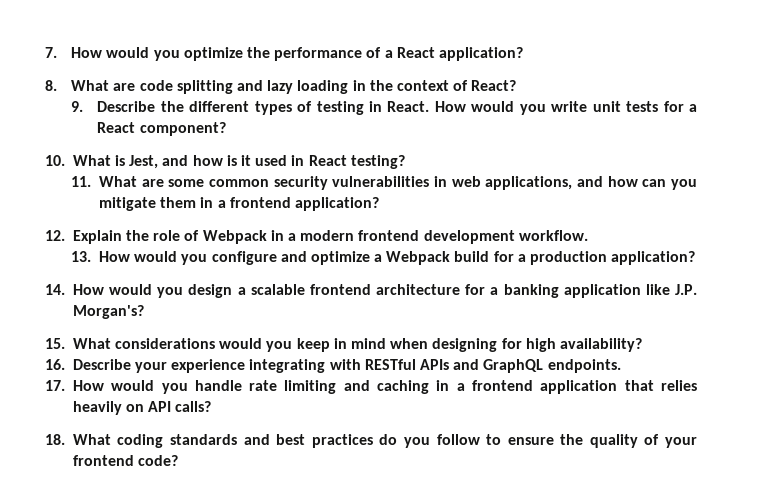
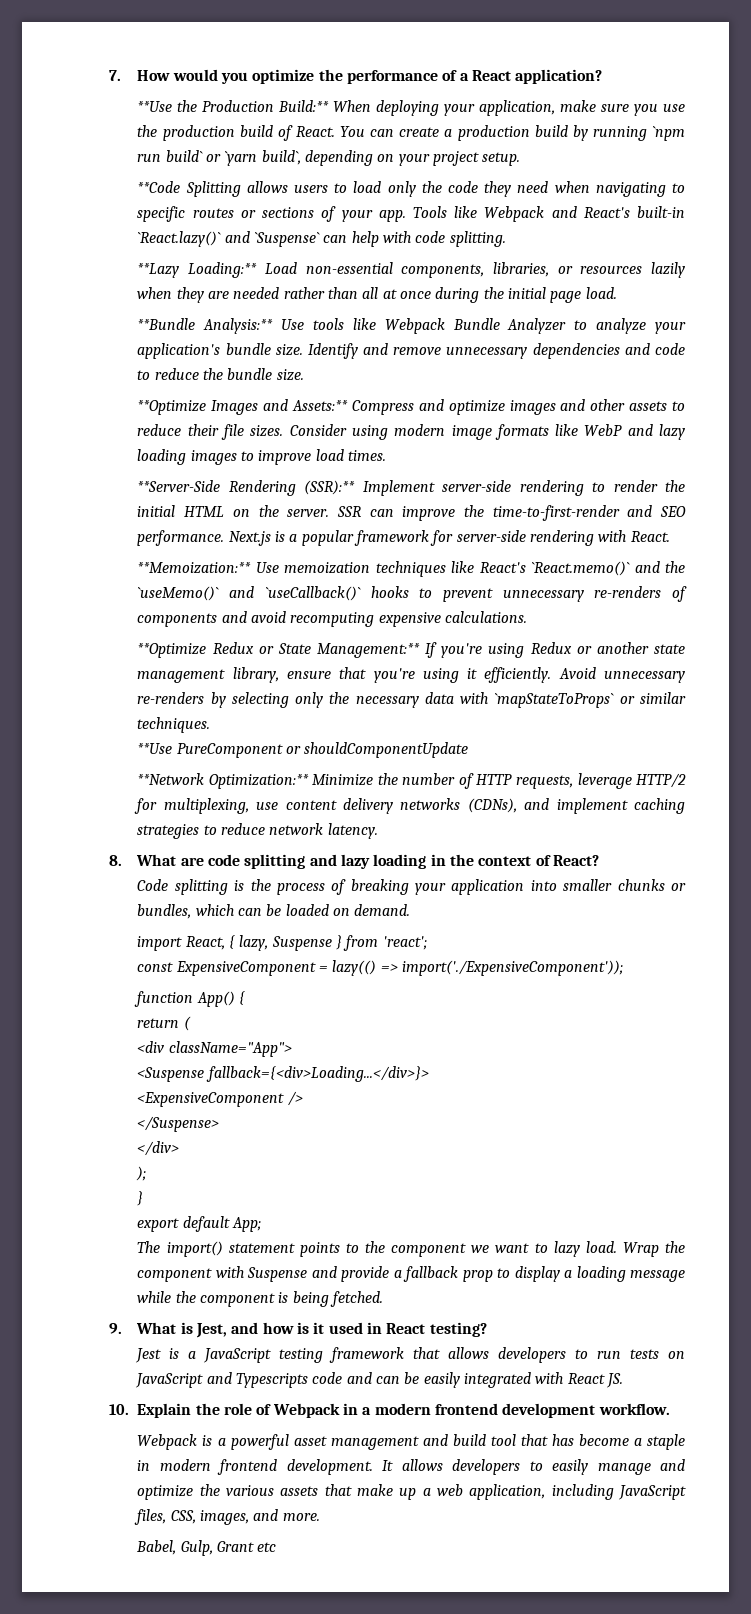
(523, 54) none -> [137,100,686,116] [137,125,686,141] [137,150,521,166] [137,181,686,197] [137,206,685,222] [137,231,506,247] [137,262,686,278] [137,287,617,303] [137,318,687,334] [137,343,685,359] [137,368,304,381] [137,399,686,415] [137,424,685,440] [137,449,387,465] [137,480,686,496] [137,505,687,521] [137,530,670,546] [137,561,686,577] [137,586,687,602] [137,611,528,627] [137,642,686,658] [137,667,686,683] [137,692,686,708] [137,717,211,733] [137,742,469,758] [137,773,687,789] [134,798,685,814] [137,823,378,839] // **Use the Production Build:** When deploying your application, make sure you use the production build of React. You can create a production build by running `npm run build` or `yarn build`, depending on your project setup. // **Code Splitting allows users to load only the code they need when navigating to specific routes or sections of your app. Tools like Webpack and React's built-in `React.lazy()` and `Suspense` can help with code splitting. // **Lazy Loading:** Load non-essential components, libraries, or resources lazily when they are needed rather than all at once during the initial page load. // **Bundle Analysis:** Use tools like Webpack Bundle Analyzer to analyze your application's bundle size. Identify and remove unnecessary dependencies and code to reduce the bundle size. // **Optimize Images and Assets:** Compress and optimize images and other assets to reduce their file sizes. Consider using modern image formats like WebP and lazy loading images to improve load times. // **Server-Side Rendering (SSR):** Implement server-side rendering to render the initial HTML on the server. SSR can improve the time-to-first-render and SEO performance. Next.js is a popular framework for server-side rendering with React. // **Memoization:** Use memoization techniques like React's `React.memo()` and the `useMemo()` and `useCallback()` hooks to prevent unnecessary re-renders of components and avoid recomputing expensive calculations. // **Optimize Redux or State Management:** If you're using Redux or another state management library, ensure that you're using it efficiently. Avoid unnecessary re-renders by selecting only the necessary data with `mapStateToProps` or similar techniques. // **Use PureComponent or shouldComponentUpdate // **Network Optimization:** Minimize the number of HTTP requests, leverage HTTP/2 for multiplexing, use content delivery networks (CDNs), and implement caching strategies to reduce network latency.
[71,101,697,115] [97,122,226,136] [45,155,66,166] 9. Describe the different types of testing in React. How would you write unit tests for a React component? // 10. -> [137,879,687,895] [137,904,411,919] [137,935,427,951] [137,960,624,976] [134,991,246,1007] [137,1016,191,1031] [137,1041,292,1057] [137,1066,429,1082] [137,1091,303,1107] [137,1116,220,1132] [137,1141,180,1156] [136,1166,147,1181] [137,1191,144,1206] [137,1216,262,1232] [137,1241,685,1257] [137,1266,685,1282] [137,1291,384,1307] [108,1323,122,1334] Code splitting is the process of breaking your application into smaller chunks or bundles, which can be loaded on demand. // import React, { lazy, Suspense } from 'react'; // const ExpensiveComponent = lazy(() => import('./ExpensiveComponent')); // function App() { // return ( // <div className="App"> // <Suspense fallback={<div>Loading...</div>}> // <ExpensiveComponent /> // </Suspense> // </div> // ); // } // export default App; // The import() statement points to the component we want to lazy load. Wrap the component with Suspense and provide a fallback prop to display a loading message while the component is being fetched. // 9.
[71,176,698,190] [98,197,379,211] [45,230,66,241] 11. What are some common security vulnerabilities in web applications, and how can you mitigate them in a frontend application? // 12. -> [135,1347,686,1363] [135,1372,623,1388] [108,1404,129,1415] Jest is a JavaScript testing framework that allows developers to run tests on JavaScript and Typescripts code and can be easily integrated with React JS. // 10.
[71,251,696,265] [45,284,697,298] [72,305,144,319] [45,338,642,352] [45,359,621,373] [45,380,697,394] [72,401,212,415] [45,434,697,448] [72,455,179,466] 13. How would you configure and optimize a Webpack build for a production application? // 14. How would you design a scalable frontend architecture for a banking application like J.P. Morgan's? // 15. What considerations would you keep in mind when designing for high availability? // 16. Describe your experience integrating with RESTful APIs and GraphQL endpoints. // 17. How would you handle rate limiting and caching in a frontend application that relies heavily on API calls? // 18. What coding standards and best practices do you follow to ensure the quality of your frontend code? -> [137,1434,685,1450] [137,1459,685,1475] [137,1484,687,1500] [134,1509,320,1525] [136,1540,277,1556] Webpack is a powerful asset management and build tool that has become a staple in modern frontend development. It allows developers to easily manage and optimize the various assets that make up a web application, including JavaScript files, CSS, images, and more. // Babel, Gulp, Grant etc

